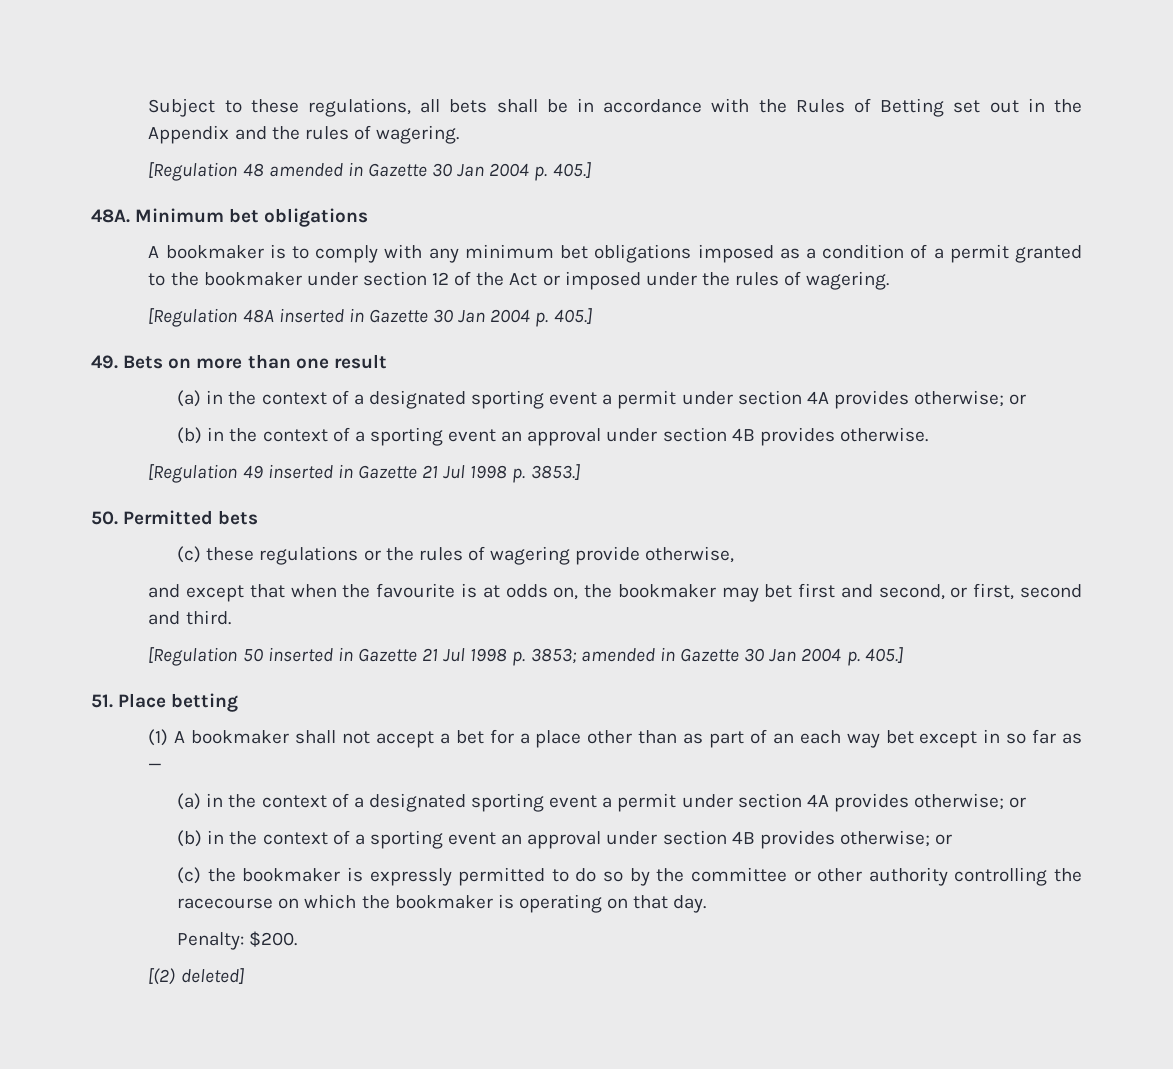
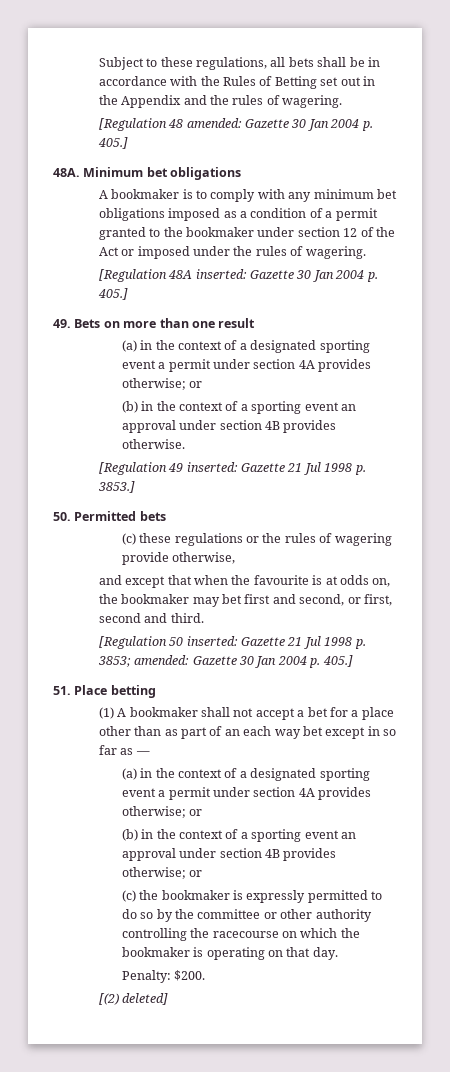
[268,162,363,177] amended in -> [186,118,242,128] amended:
[278,308,364,323] inserted in -> [195,269,247,279] inserted:
[267,464,353,479] inserted in -> [186,462,238,472] inserted:
[267,647,353,662] inserted in -> [186,636,238,646] inserted:
[580,647,675,662] amended in -> [134,655,190,665] amended:

